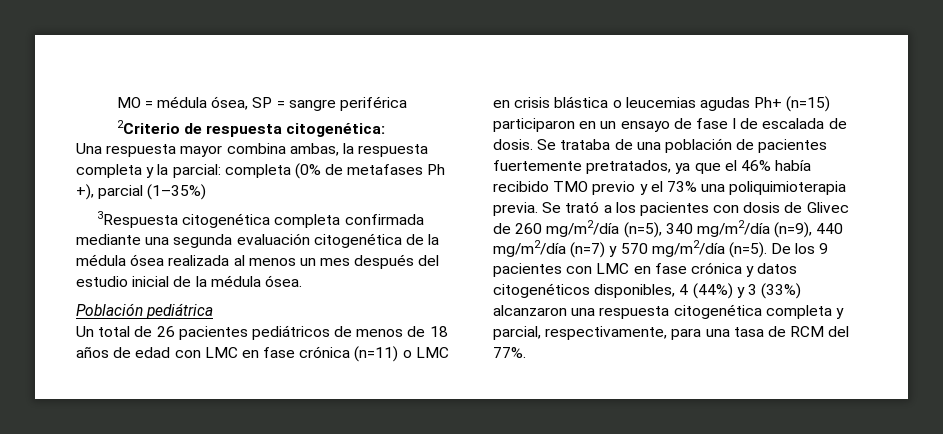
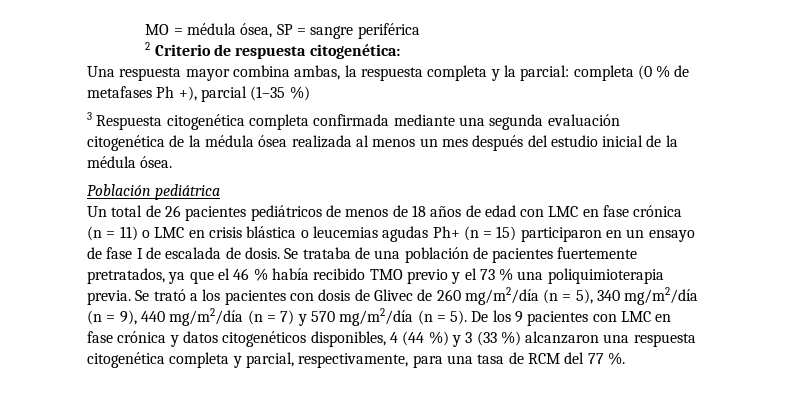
[116,120,180,134] 2Criterio -> [145,42,211,56] 2 Criterio
[294,163,321,179] (0% -> [637,65,671,80] (0 %
[147,184,207,200] [97,211,179,228] (1–35%) // 3Respuesta -> [250,86,310,101] [87,112,163,130] (1–35 %) // 3 Respuesta
[354,346,399,362] (n=11) -> [87,226,138,241] (n = 11)
[786,96,831,112] (n=15) -> [463,226,517,241] (n = 15)
[740,160,771,171] 46% -> [233,268,268,281] 46 %
[666,181,697,192] 73% -> [479,268,514,281] 73 %
[623,220,844,238] [493,240,767,258] (n=5), 340 mg/m2/día (n=9), 440 mg/m2/día (n=7) y 570 mg/m2/día (n=5). -> [543,287,699,305] [87,308,468,326] (n = 5), 340 mg/m2/día (n = 9), 440 mg/m2/día (n = 7) y 570 mg/m2/día (n = 5).
[692,283,802,299] (44%) y 3 (33%) -> [402,331,521,347] (44 %) y 3 (33 %)
[493,347,526,358] 77%. -> [587,352,625,365] 77 %.

